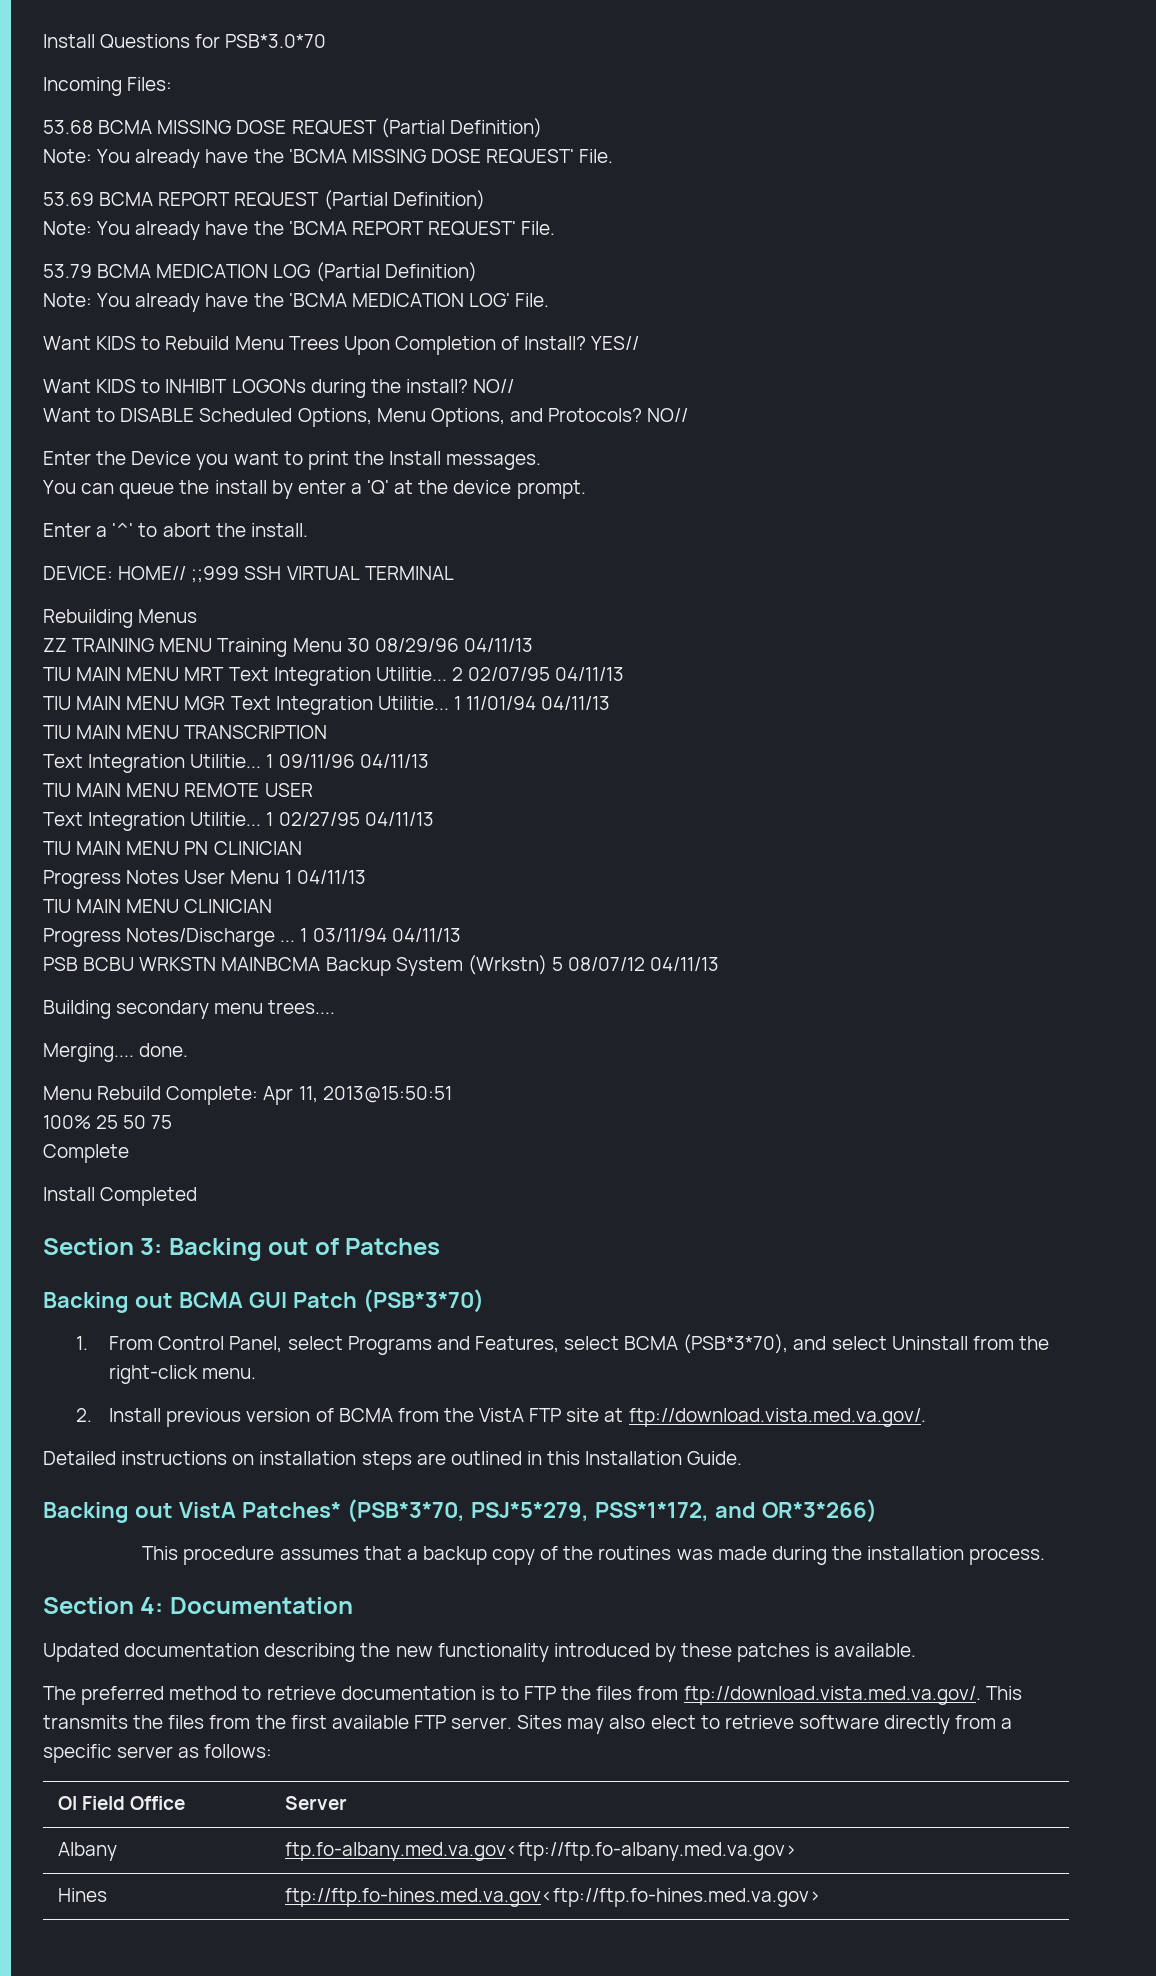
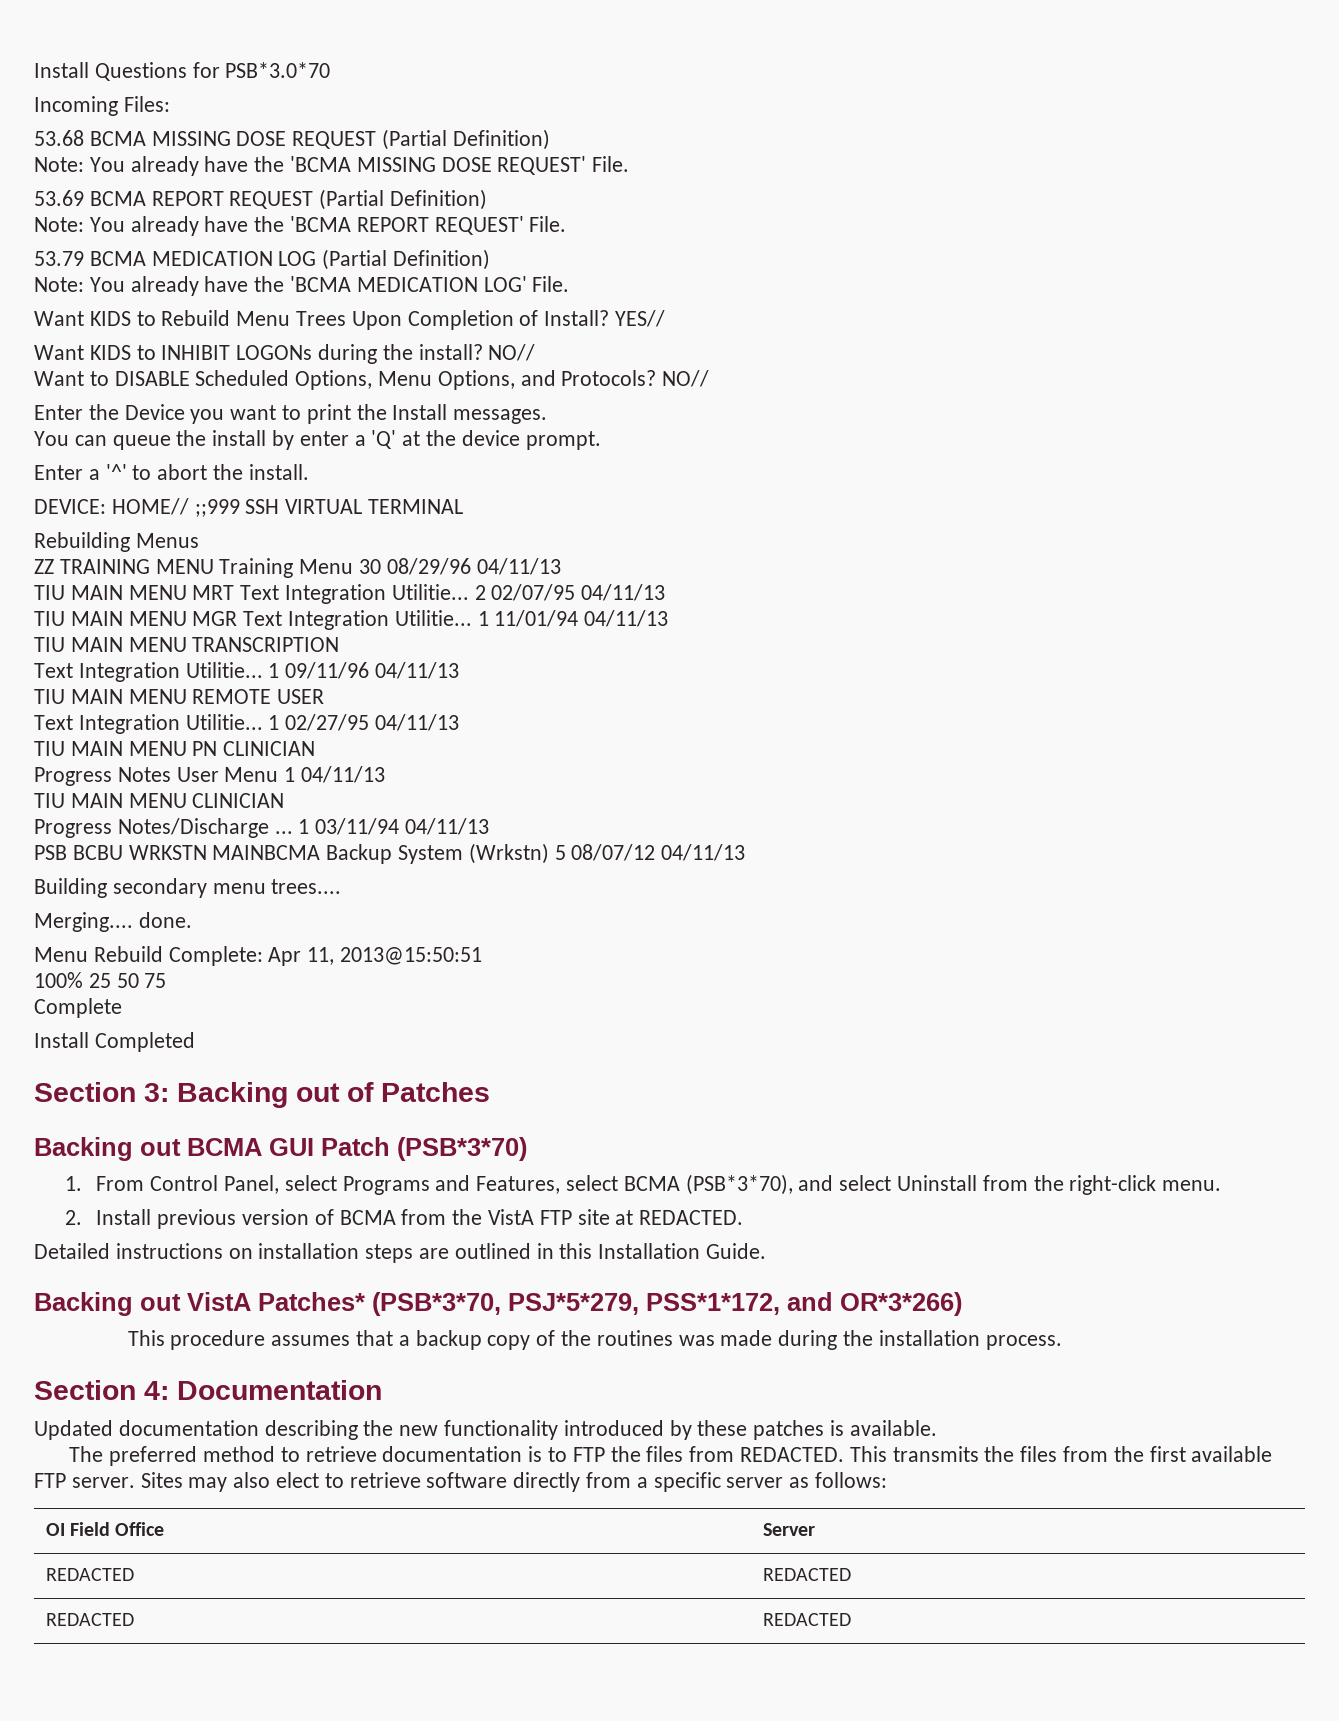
[628,1408,926,1427] ftp://download.vista.med.va.gov/. -> [639,1210,744,1225] REDACTED.
[683,1686,981,1705] ftp://download.vista.med.va.gov/. -> [740,1447,845,1462] REDACTED.
[58,1842,118,1861] [285,1842,798,1861] [58,1888,108,1902] [285,1888,822,1907] Albany | ftp.fo-albany.med.va.gov<ftp://ftp.fo-albany.med.va.gov> // Hines | ftp://ftp.fo-hines.med.va.gov<ftp://ftp.fo-hines.med.va.gov> -> [45,1568,134,1581] [762,1568,851,1581] [45,1613,134,1626] [762,1613,851,1626] REDACTED | REDACTED // REDACTED | REDACTED

